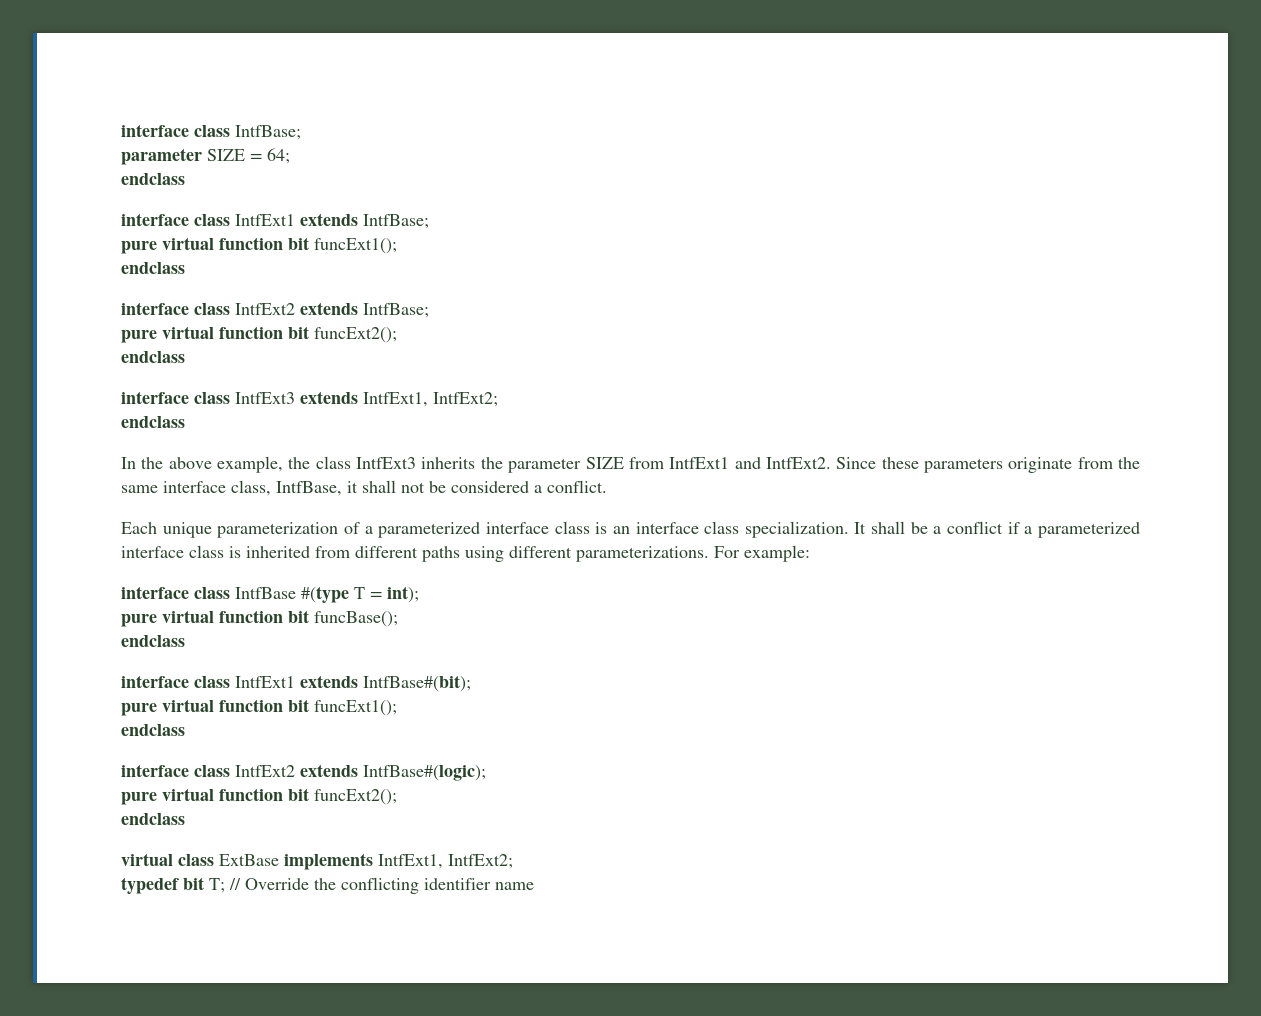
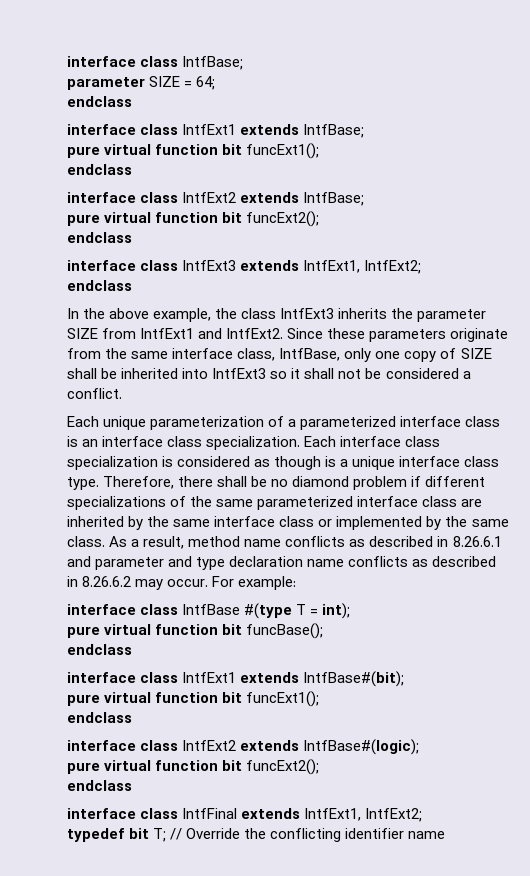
(342, 488) none -> [344,348,492,362] [67,368,288,379] only one copy of SIZE shall be inherited into IntfExt3 so
[854,521,1140,538] [121,545,709,562] It shall be a conflict if a parameterized interface class is inherited from different paths using different parameterizations. -> [304,436,441,447] [67,456,500,470] [67,476,486,490] [67,496,483,510] [67,516,509,530] [67,536,502,549] [67,556,497,570] [67,576,209,590] Each interface class specialization is considered as though is a unique interface class type. Therefore, there shall be no diamond problem if different specializations of the same parameterized interface class are inherited by the same interface class or implemented by the same class. As a result, method name conflicts as described in 8.26.6.1 and parameter and type declaration name conflicts as described in 8.26.6.2 may occur.
[121,853,373,870] virtual class ExtBase implements -> [67,808,301,819] interface class IntfFinal extends

